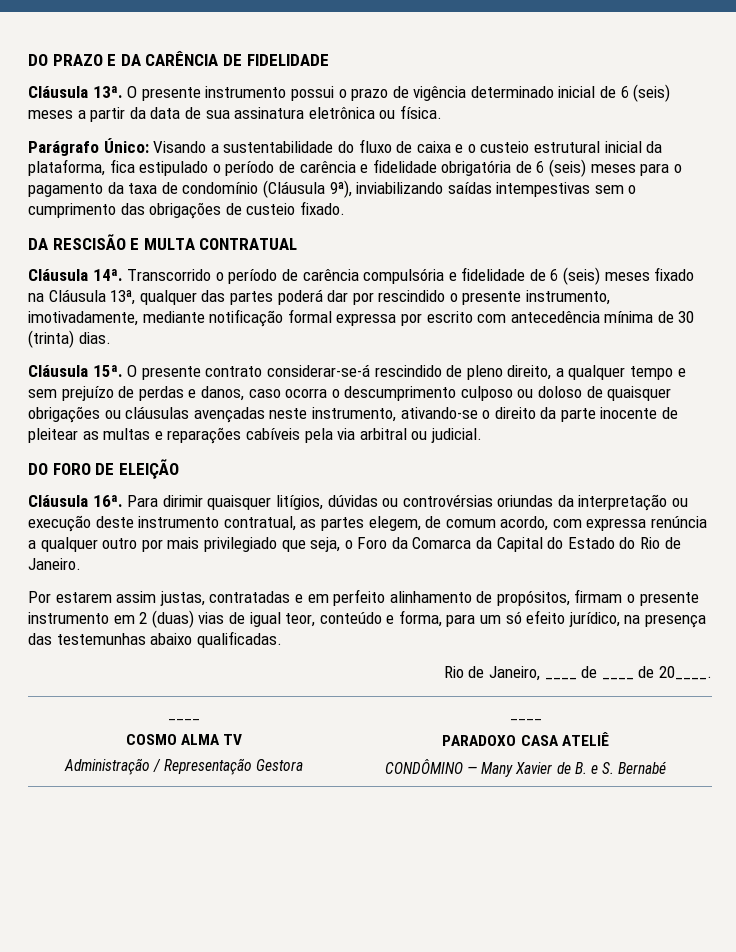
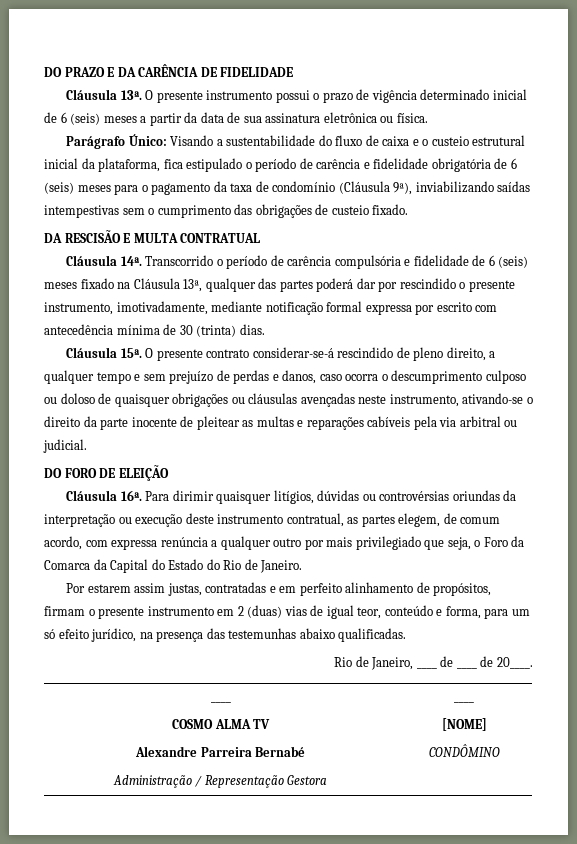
(243, 739) none -> [134,746,306,757] // Alexandre Parreira Bernabé
[442,732,609,746] [384,758,668,777] PARADOXO CASA ATELIÊ // CONDÔMINO — Many Xavier de B. e S. Bernabé -> [441,718,487,731] [428,744,500,757] [NOME] // CONDÔMINO

